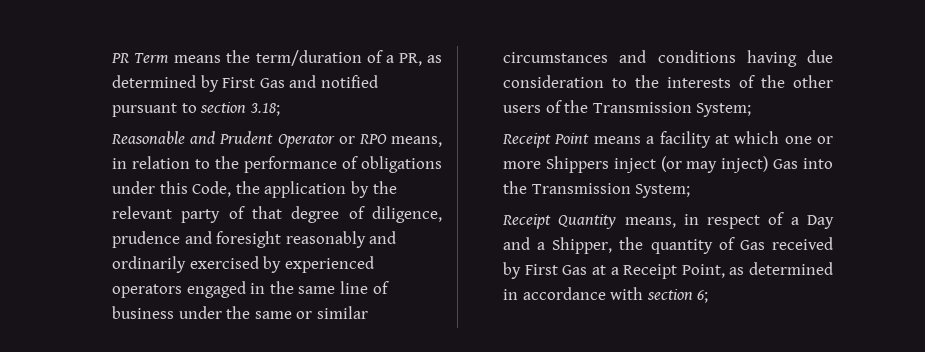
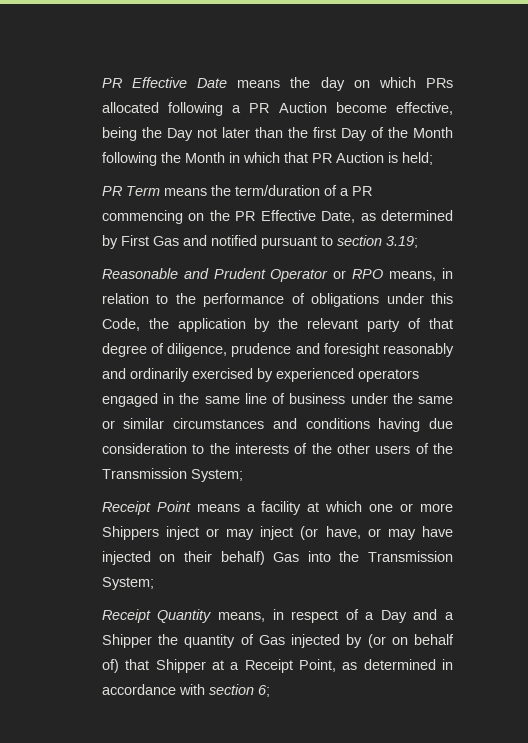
[111,53,131,63] PR -> [101,77,454,91] [101,102,453,116] [101,127,453,141] [101,152,433,166] [101,186,123,196] PR Effective Date means the day on which PRs allocated following a PR Auction become effective, being the Day not later than the first Day of the Month following the Month in which that PR Auction is held; // PR
[398,53,422,66] PR, -> [351,186,372,196] [101,210,356,224] PR commencing on the PR Effective Date,
[249,103,280,116] 3.18; -> [385,236,418,248] 3.19;
[660,156,769,173] (or may inject) -> [206,526,453,540] [101,551,265,565] or may inject (or have, or may have injected on their behalf)
[552,237,613,254] Shipper, -> [101,634,152,648] Shipper
[772,237,833,250] [503,262,588,279] received by First Gas -> [291,634,455,648] [101,659,206,673] injected by (or on behalf of) that Shipper

